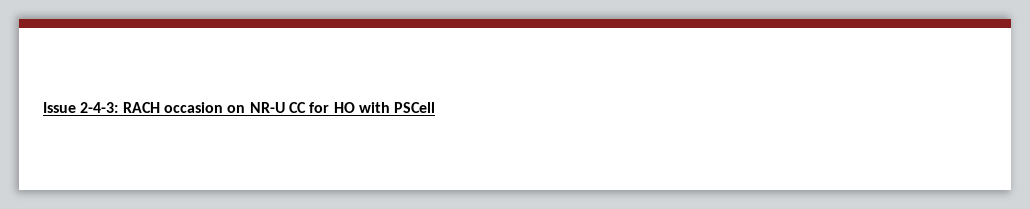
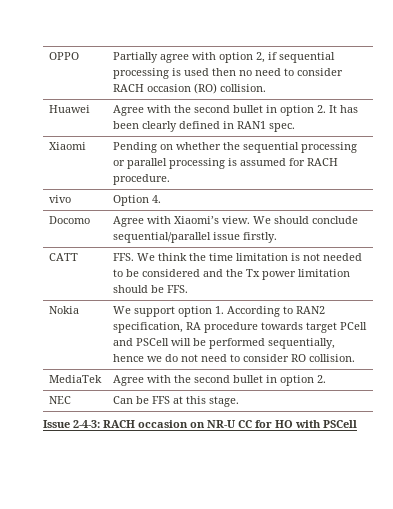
(43, 107) none -> [48,52,79,60] [112,52,335,63] [112,68,343,79] [112,83,266,94] [48,105,90,113] [112,105,358,116] [112,121,295,132] [48,142,86,150] [112,142,357,153] [112,158,338,169] [112,174,170,185] [48,195,71,203] [112,195,161,206] [48,216,90,224] [112,216,358,227] [112,232,277,243] [48,253,78,261] [112,253,362,261] [112,269,350,280] [112,285,188,293] [48,306,79,314] [112,306,325,317] [112,322,367,333] [112,338,335,349] [112,354,355,362] [48,375,102,383] [112,375,326,386] [48,396,71,404] [112,396,239,407] OPPO | Partially agree with option 2, if sequential processing is used then no need to consider RACH occasion (RO) collision. // Huawei | Agree with the second bullet in option 2. It has been clearly defined in RAN1 spec. // Xiaomi | Pending on whether the sequential processing or parallel processing is assumed for RACH procedure. // vivo | Option 4. // Docomo | Agree with Xiaomi’s view. We should conclude sequential/parallel issue firstly. // CATT | FFS. We think the time limitation is not needed to be considered and the Tx power limitation should be FFS. // Nokia | We support option 1. According to RAN2 specification, RA procedure towards target PCell and PSCell will be performed sequentially, hence we do not need to consider RO collision. // MediaTek | Agree with the second bullet in option 2. // NEC | Can be FFS at this stage. //

